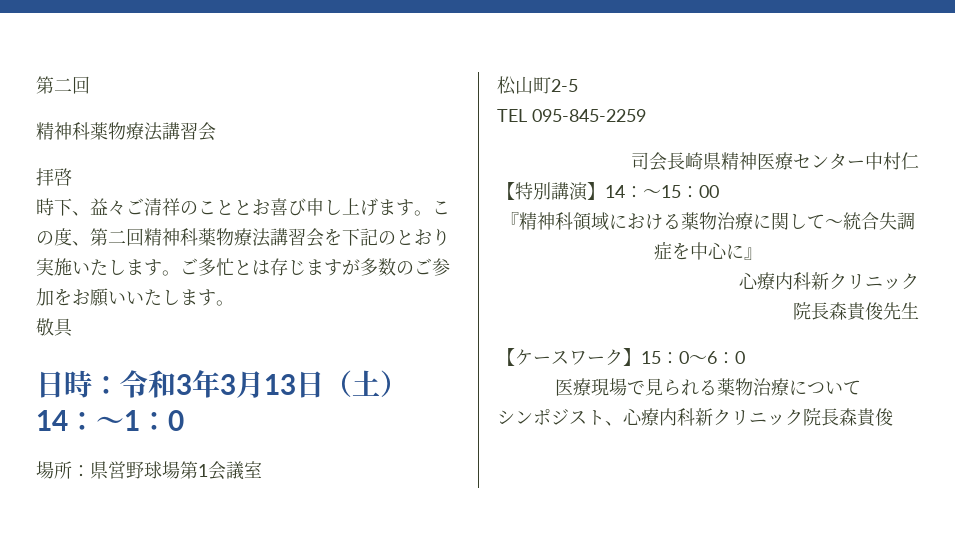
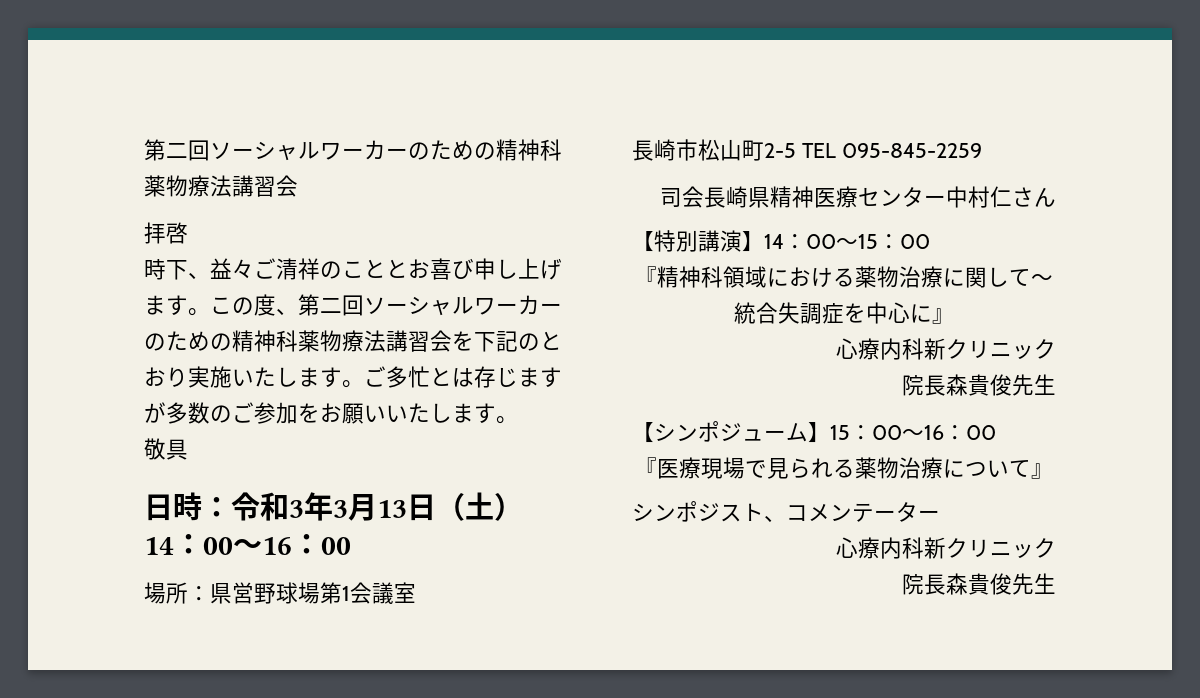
[36,76,90,94] 第二回 // -> [144,139,496,161] 第二回ソーシャルワーカーのための
(144, 237) none -> [364,295,562,316] [144,331,232,351] ソーシャルワーカーのための
[96,410,184,431] ～1：0 -> [203,534,351,555] 00～16：00
(262, 469) none -> [632,139,698,161] 長崎市
(578, 85) // -> (796, 150) none
(919, 161) none -> [1012,187,1056,207] さん
(643, 192) none -> [806,234,836,249] 00
[515,348,745,366] ケースワーク】15：0～6：0 // -> [654,421,996,443] [635,457,657,476] シンポジューム】15：00～16：00 // 『
(861, 387) none -> [1031,463,1053,479] 』
[623,408,893,427] 心療内科新クリニック院長森貴俊 -> [786,502,940,522] [836,537,1056,559] [902,573,1056,595] コメンテーター // 心療内科新クリニック // 院長森貴俊先生

